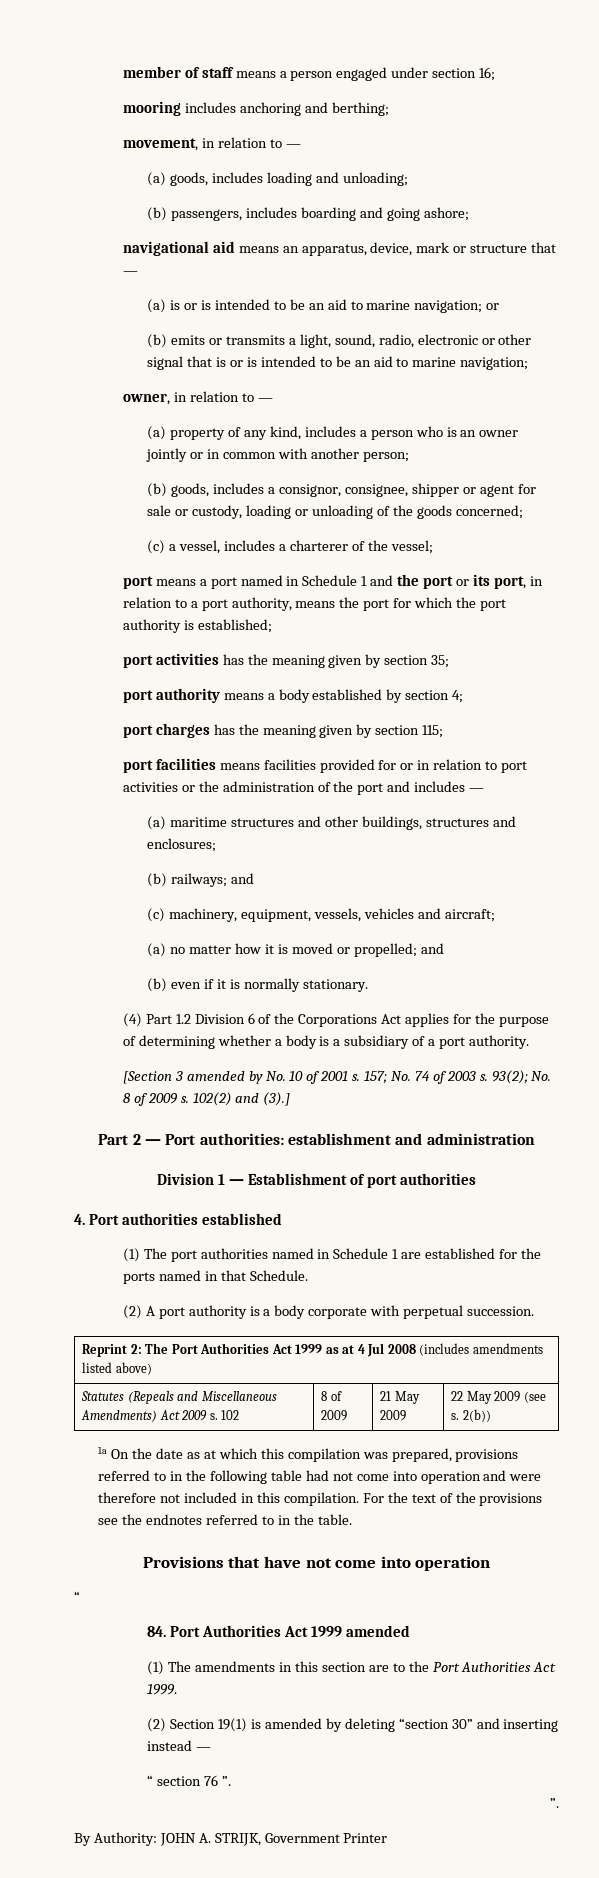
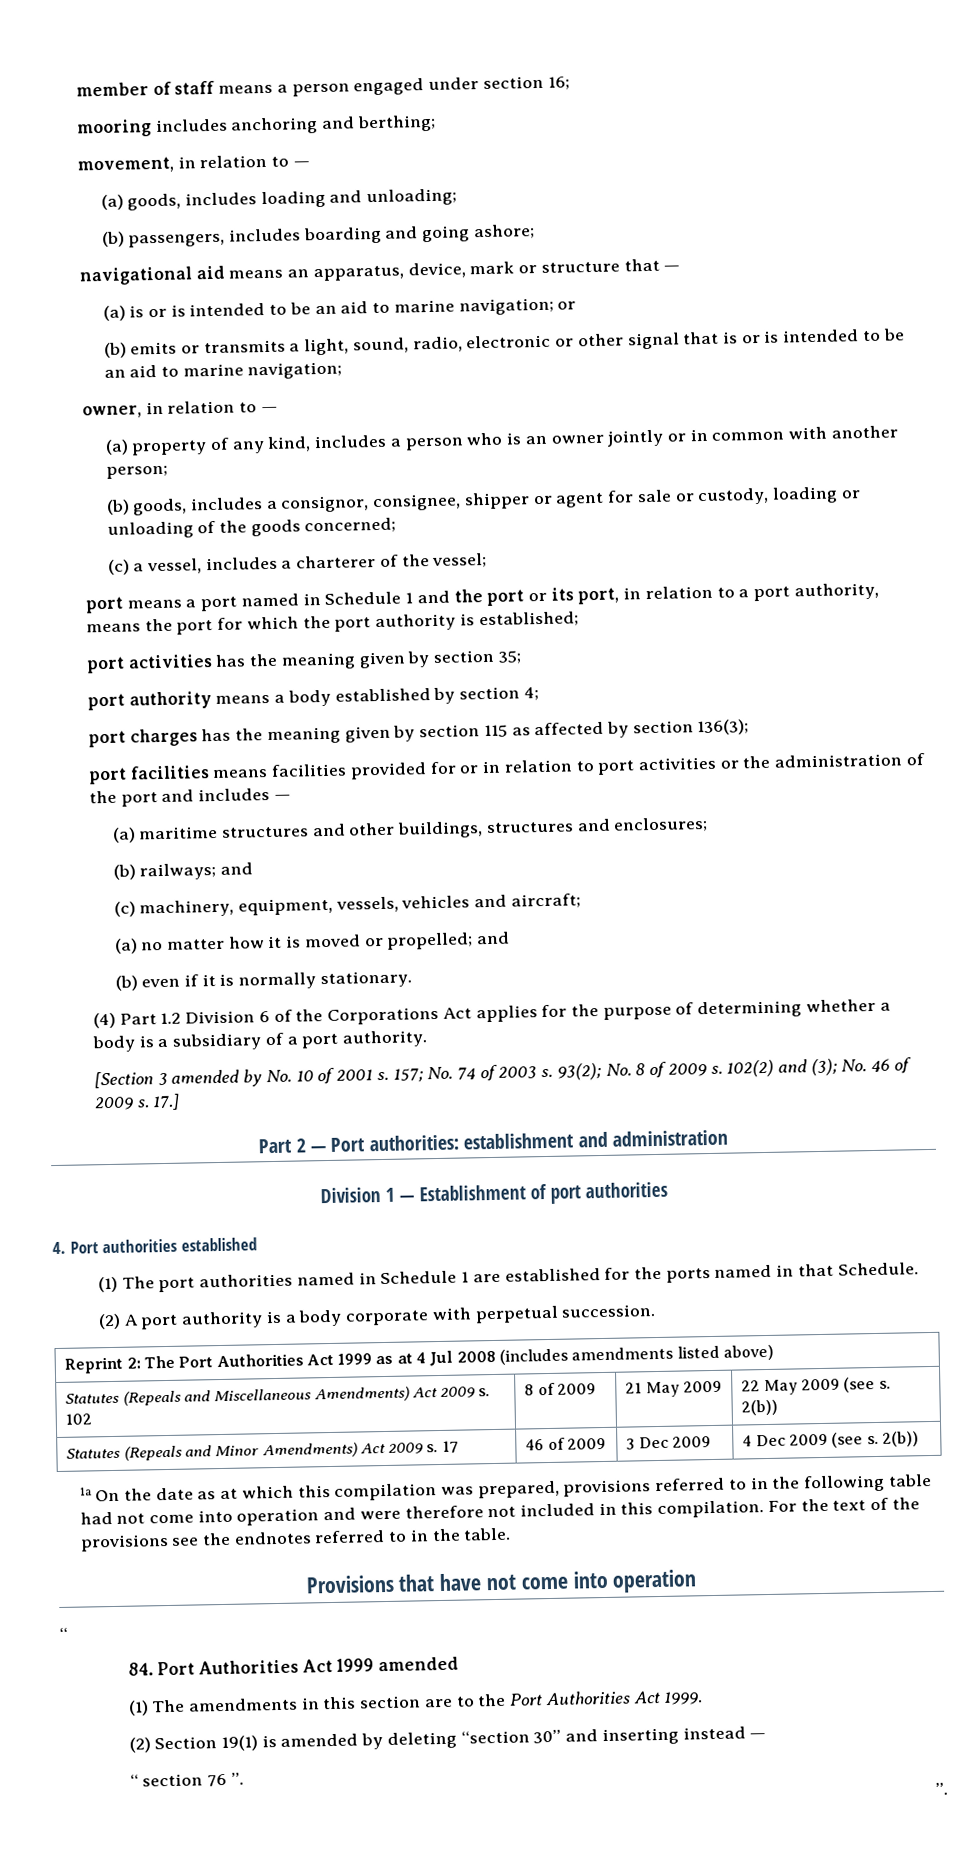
[422,725,444,738] 115; -> [483,719,750,738] 115 as affected by section 136(3);
[263,1092,291,1106] (3).] -> [810,1057,912,1077] [94,1093,181,1111] (3); No. 46 of 2009 s. 17.]
(491, 1415) none -> [66,1440,459,1461] [525,1437,606,1451] [626,1436,711,1450] [742,1431,919,1448] // Statutes (Repeals and Minor Amendments) Act 2009 s. 17 | 46 of 2009 | 3 Dec 2009 | 4 Dec 2009 (see s. 2(b))
[74,1832,388,1846] // By Authority: JOHN A. STRIJK, Government Printer -> (949, 1788) none

